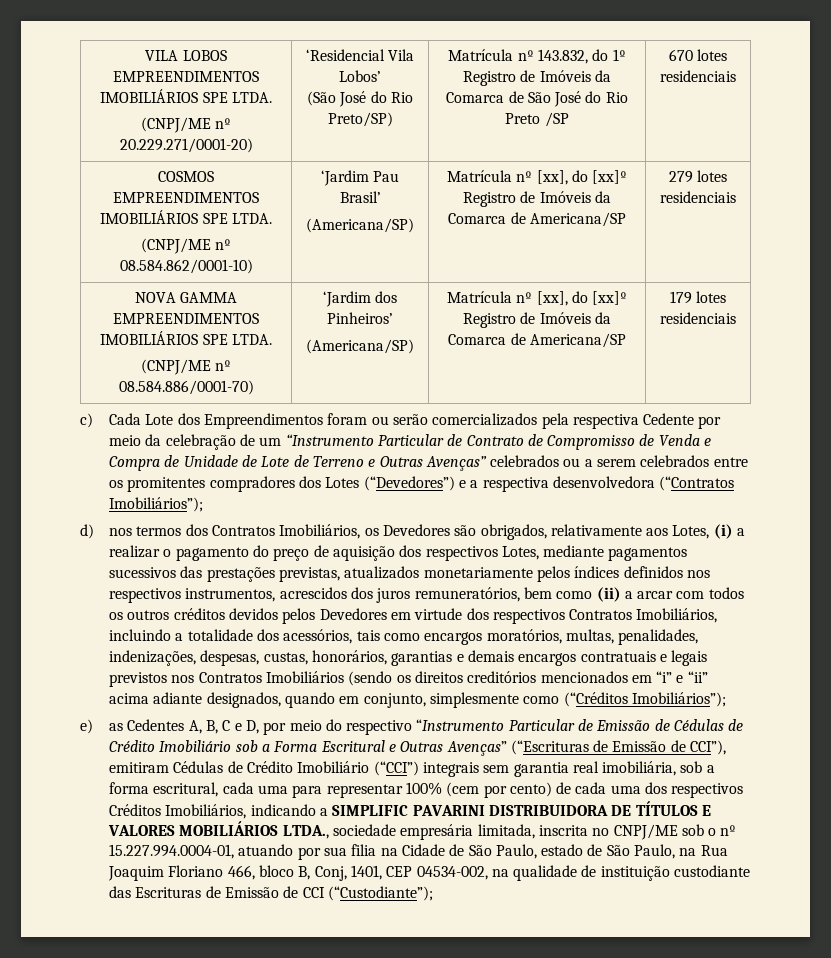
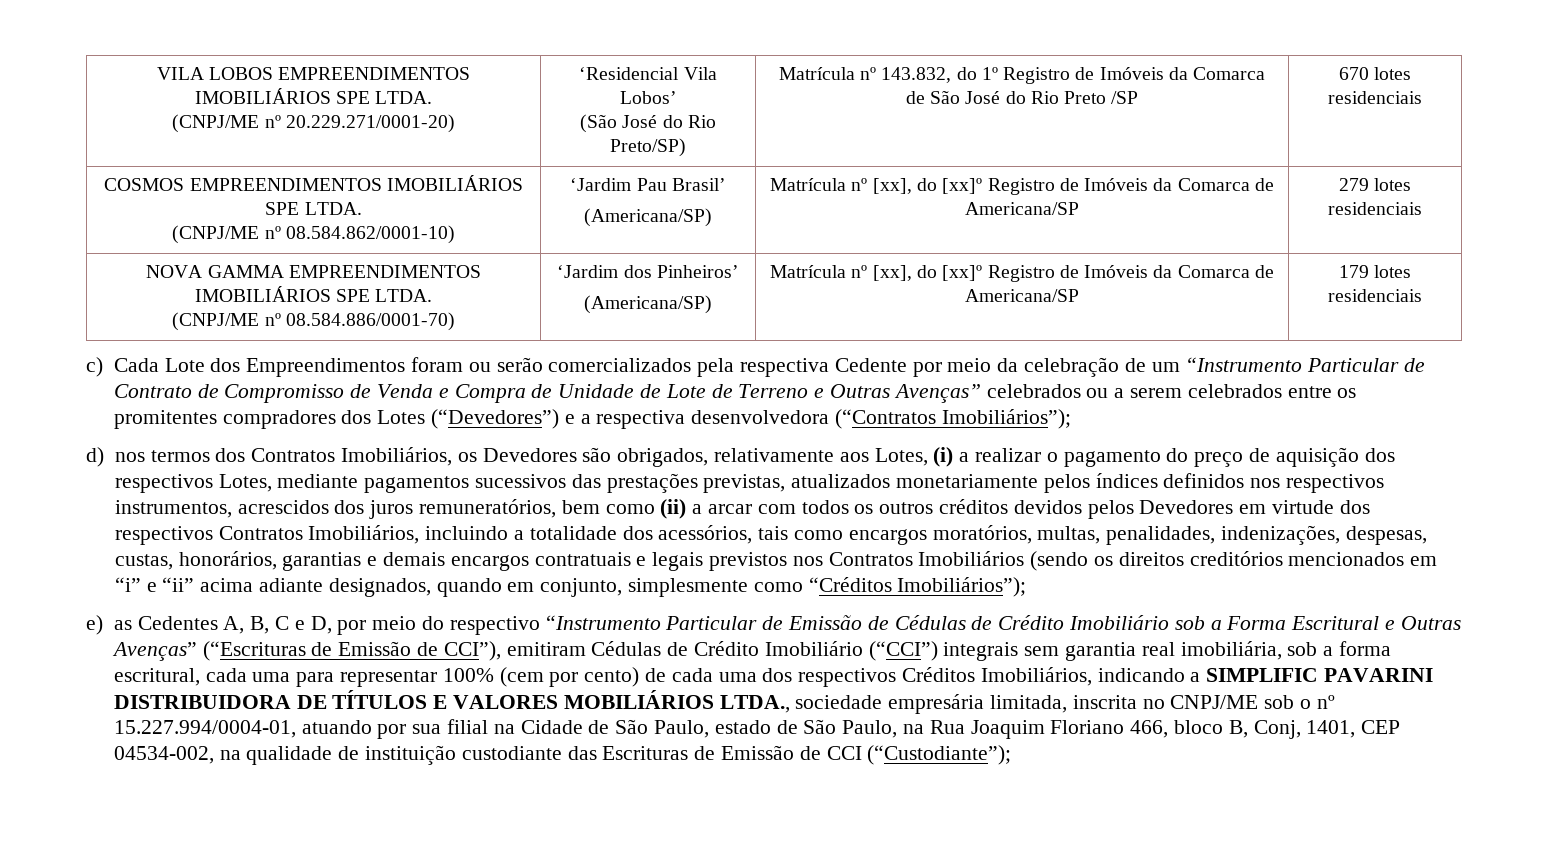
[563,692,628,707] (“Créditos -> [808,577,892,592] “Créditos
[108,844,234,859] 15.227.994.0004-01, -> [113,720,296,738] 15.227.994/0004-01,
[351,844,377,856] filia -> [446,719,488,734] filial

